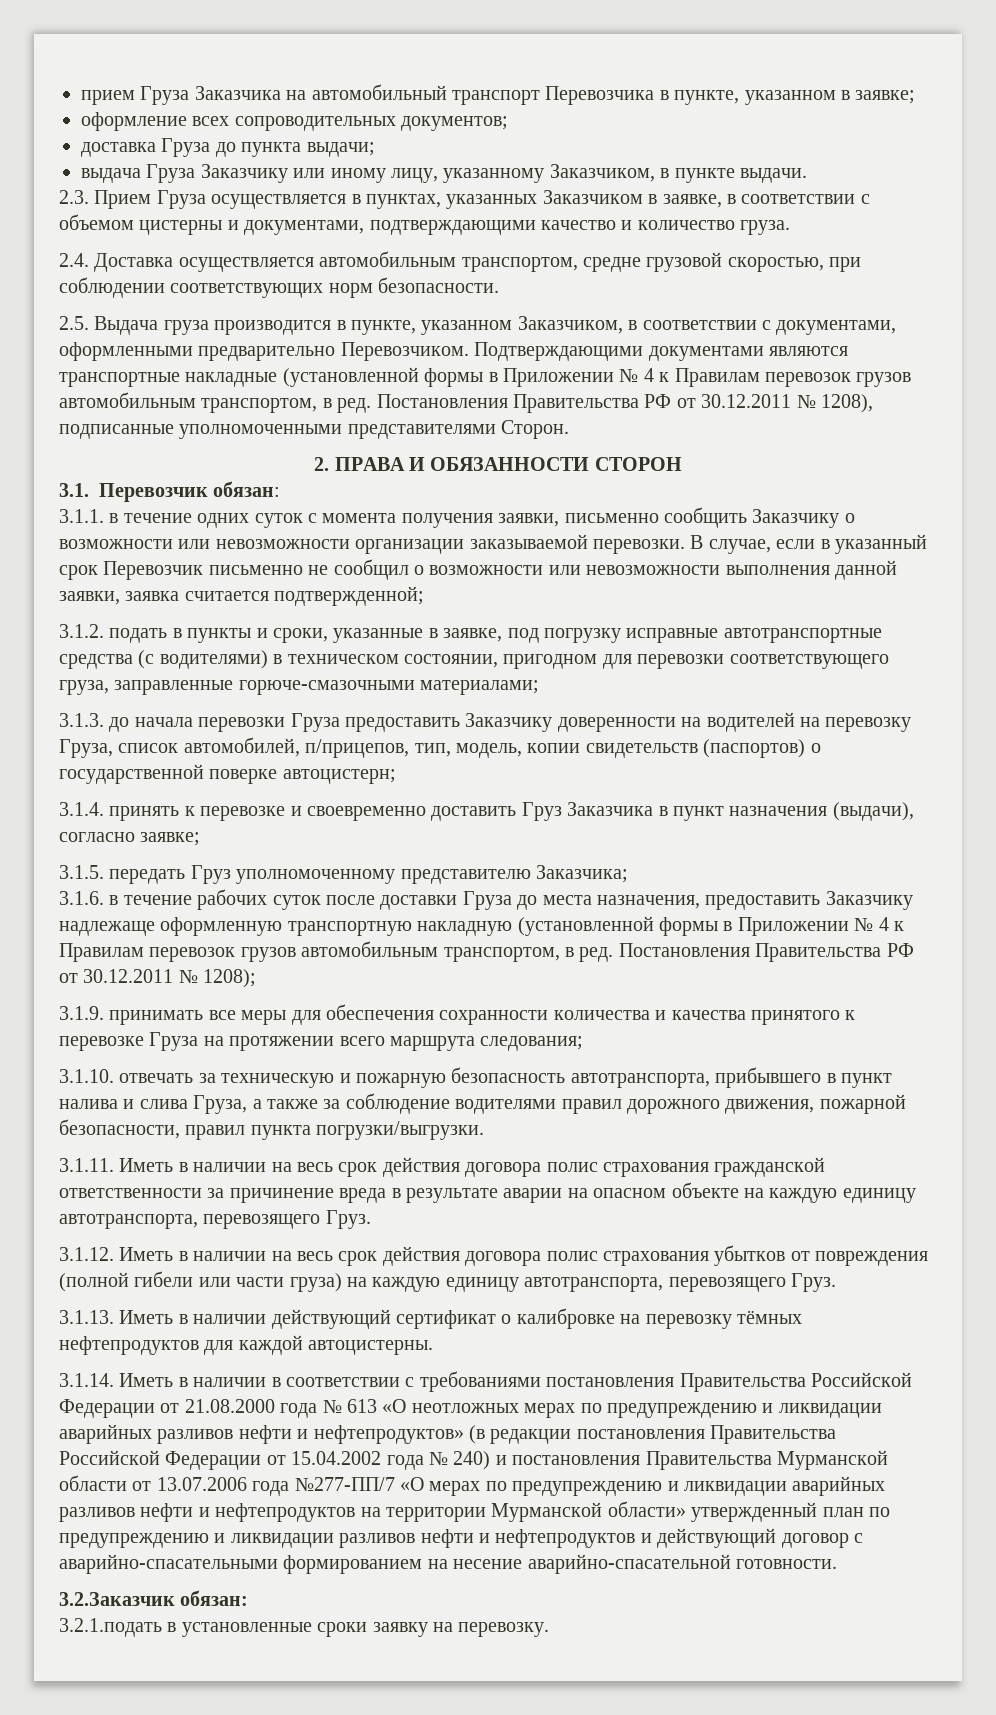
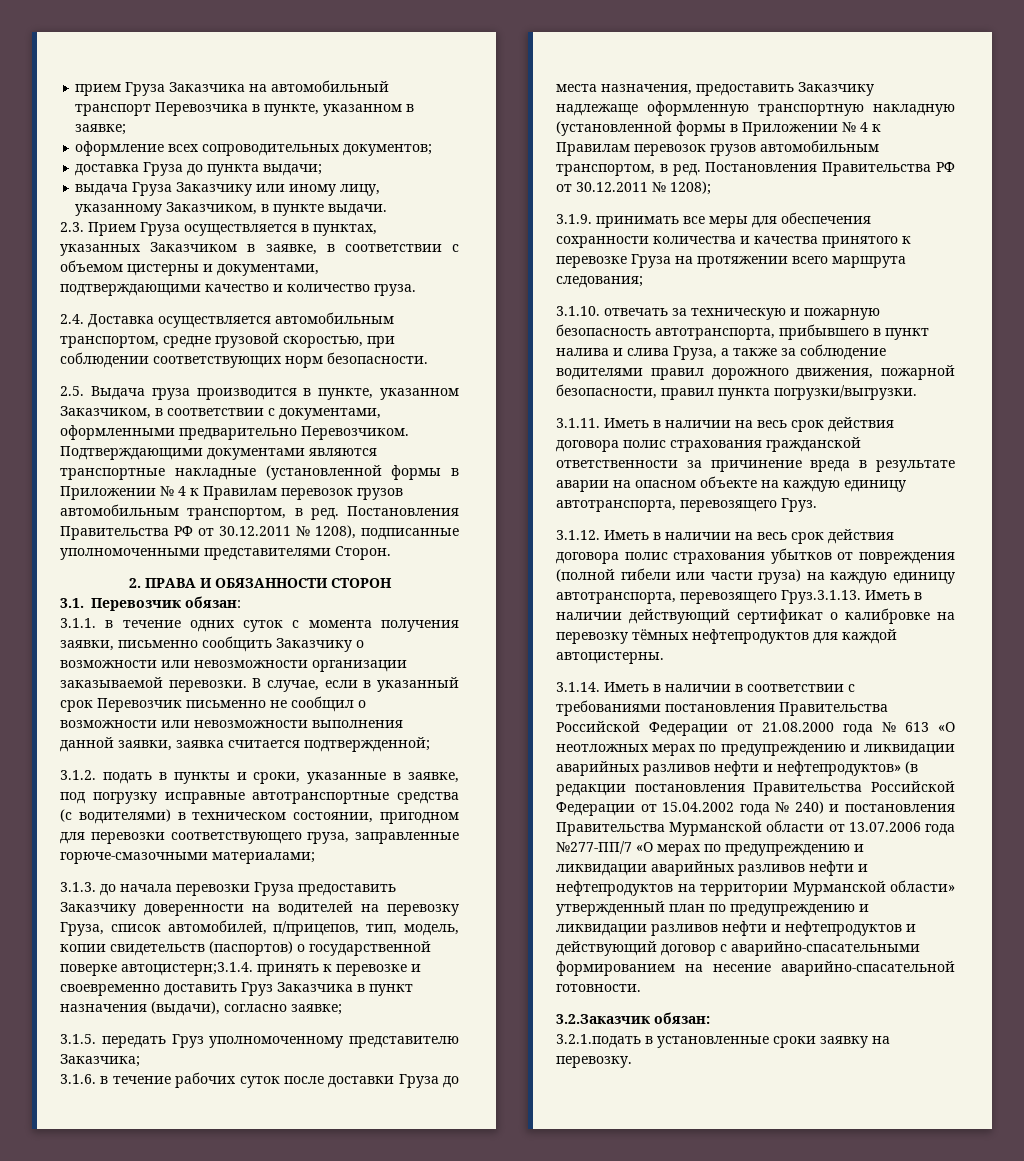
[282,769,396,784] [59,802,104,816] автоцистерн; // 3.1.4. -> [121,962,253,976] автоцистерн;3.1.4.
[790,1273,836,1292] [59,1310,114,1324] Груз. // 3.1.13. -> [781,590,861,604] Груз.3.1.13.

